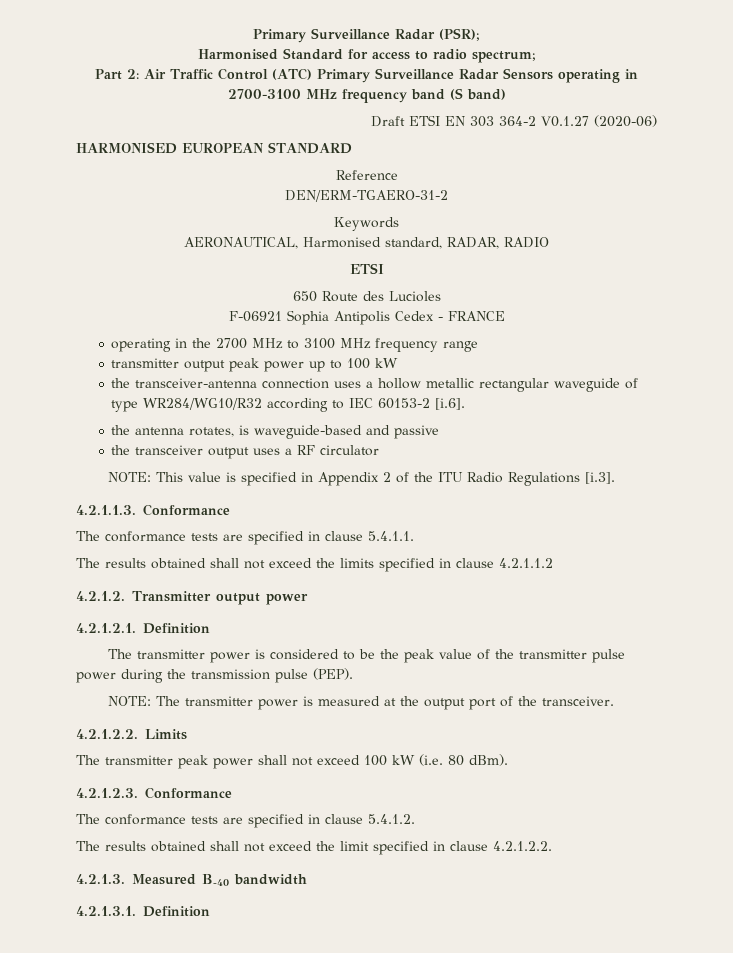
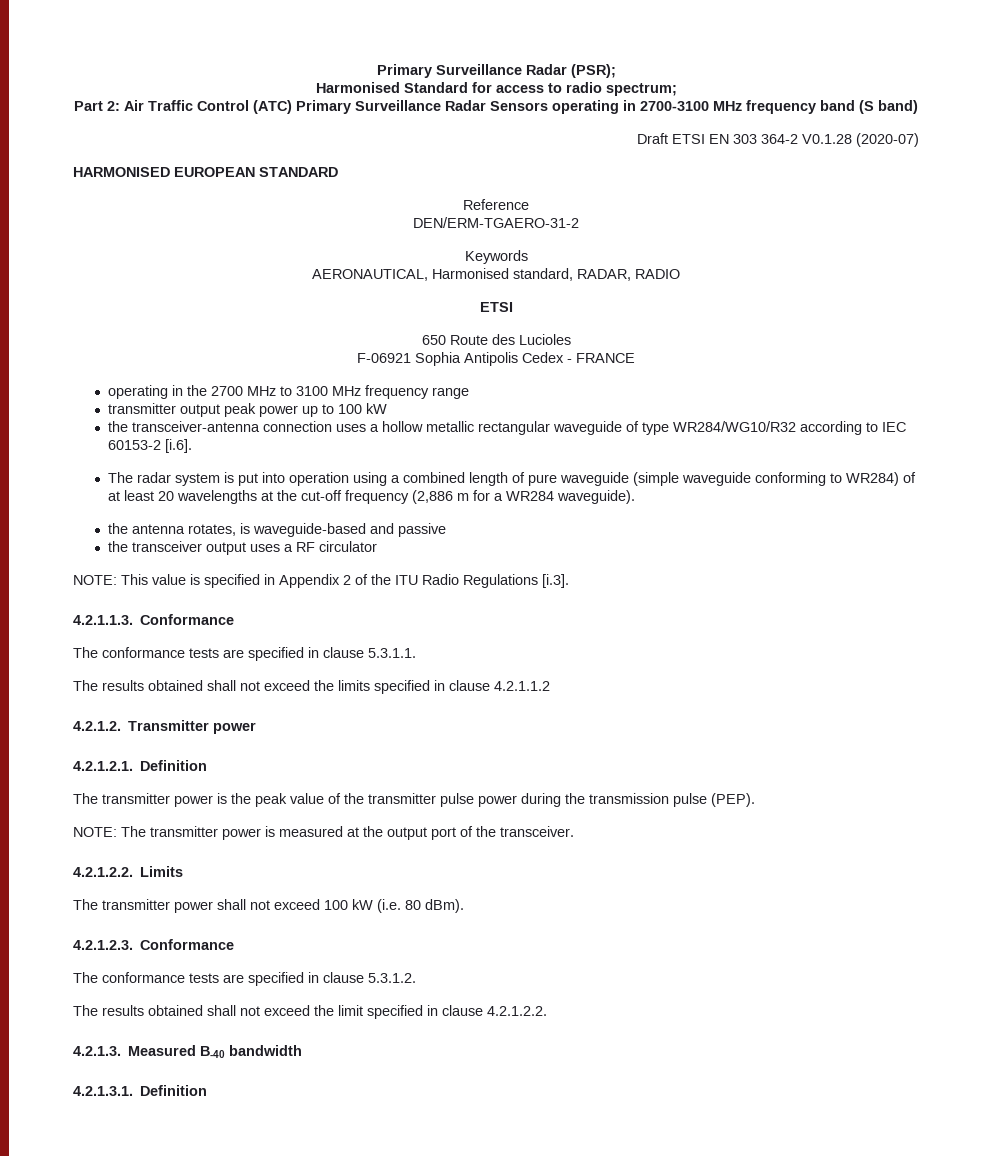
[541,115,657,127] V0.1.27 (2020-06) -> [802,133,919,147] V0.1.28 (2020-07)
(466, 404) none -> [108,472,917,486] [108,490,636,504] // The radar system is put into operation using a combined length of pure waveguide (simple waveguide conforming to WR284) of at least 20 wavelengths at the cut-off frequency (2,886 m for a WR284 waveguide).
[368,531,414,541] 5.4.1.1. -> [368,648,416,658] 5.3.1.1.
[215,593,260,605] output -> (210, 725) none
[270,649,376,660] considered to be -> (227, 798) none
[178,755,208,769] peak -> (170, 904) none
[368,814,415,824] 5.4.1.2. -> [368,973,416,983] 5.3.1.2.

